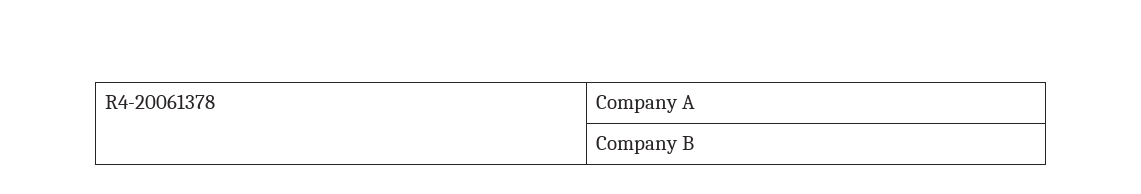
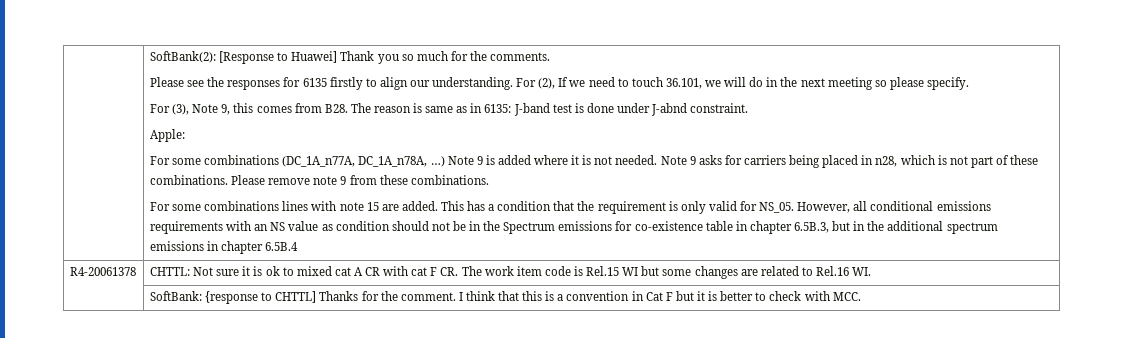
[104,94,215,109] [595,95,696,113] [595,136,695,154] R4-20061378 | Company A // | Company B -> [149,51,551,64] [149,77,969,90] [149,103,749,116] [149,129,185,142] [149,155,1039,168] [149,175,489,185] [149,201,991,214] [149,221,998,234] [149,241,299,254] [69,267,136,276] [149,266,872,279] [149,291,861,304] | SoftBank(2): [Response to Huawei] Thank you so much for the comments. // Please see the responses for 6135 firstly to align our understanding. For (2), If we need to touch 36.101, we will do in the next meeting so please specify. // For (3), Note 9, this comes from B28. The reason is same as in 6135: J-band test is done under J-abnd constraint. // Apple: // For some combinations (DC_1A_n77A, DC_1A_n78A, …) Note 9 is added where it is not needed. Note 9 asks for carriers being placed in n28, which is not part of these combinations. Please remove note 9 from these combinations. // For some combinations lines with note 15 are added. This has a condition that the requirement is only valid for NS_05. However, all conditional emissions requirements with an NS value as condition should not be in the Spectrum emissions for co-existence table in chapter 6.5B.3, but in the additional spectrum emissions in chapter 6.5B.4 // R4-20061378 | CHTTL: Not sure it is ok to mixed cat A CR with cat F CR. The work item code is Rel.15 WI but some changes are related to Rel.16 WI. // | SoftBank: {response to CHTTL] Thanks for the comment. I think that this is a convention in Cat F but it is better to check with MCC.

